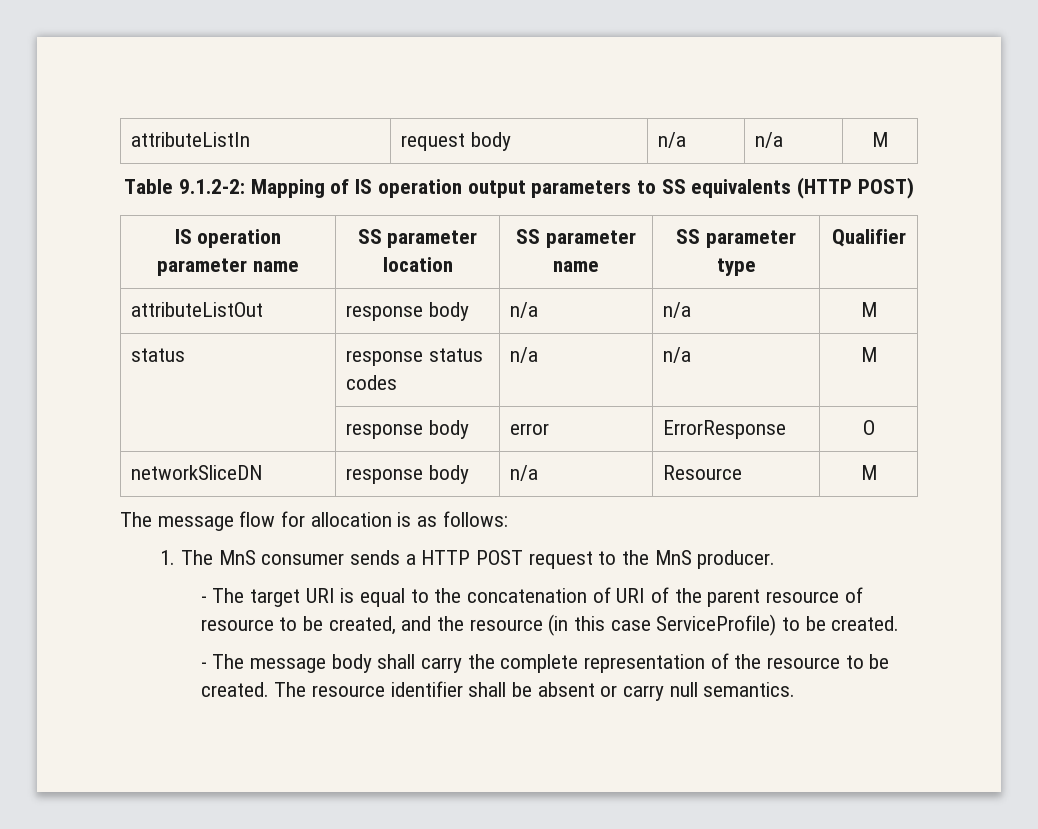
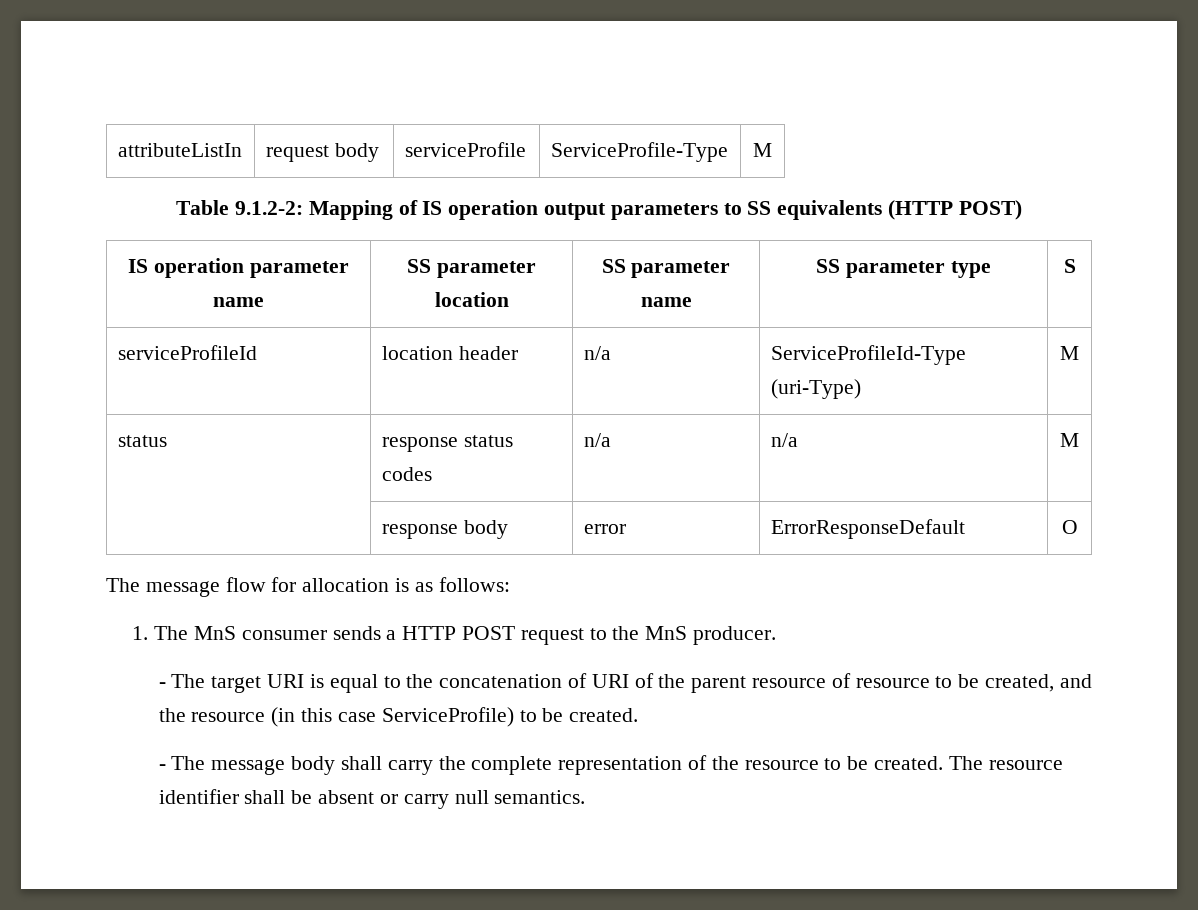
[658,132,687,148] [755,132,784,148] n/a | n/a -> [404,142,526,157] [550,142,728,162] serviceProfile | ServiceProfile-Type
[831,229,906,247] [131,302,264,317] [346,302,469,321] [510,302,539,318] [663,302,692,318] Qualifier // attributeListOut | response body | n/a | n/a -> [1063,259,1076,273] [117,345,257,360] [381,346,518,360] [583,346,611,360] [770,345,966,365] [770,379,861,399] S // serviceProfileId | location header | n/a | ServiceProfileId-Type (uri-Type)
[663,420,787,439] ErrorResponse -> [770,519,965,539] ErrorResponseDefault
[131,465,263,480] [346,465,469,484] [510,465,539,481] [663,465,743,480] [860,465,877,480] // networkSliceDN | response body | n/a | Resource | M -> (1078, 527) none

